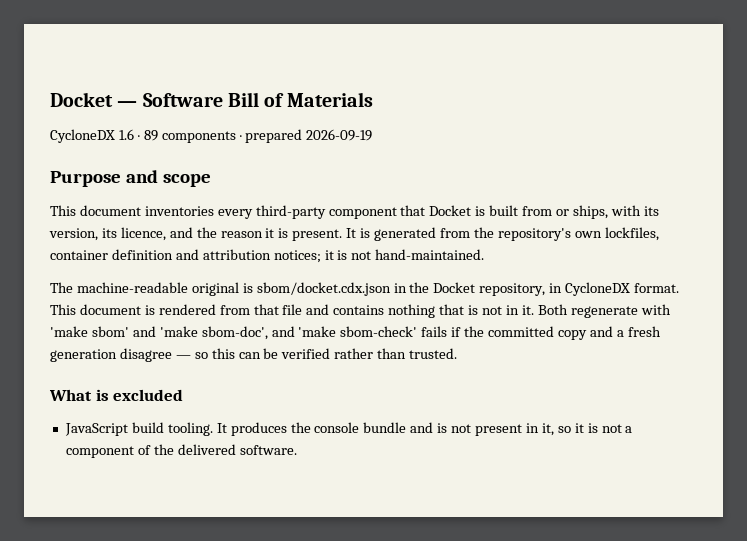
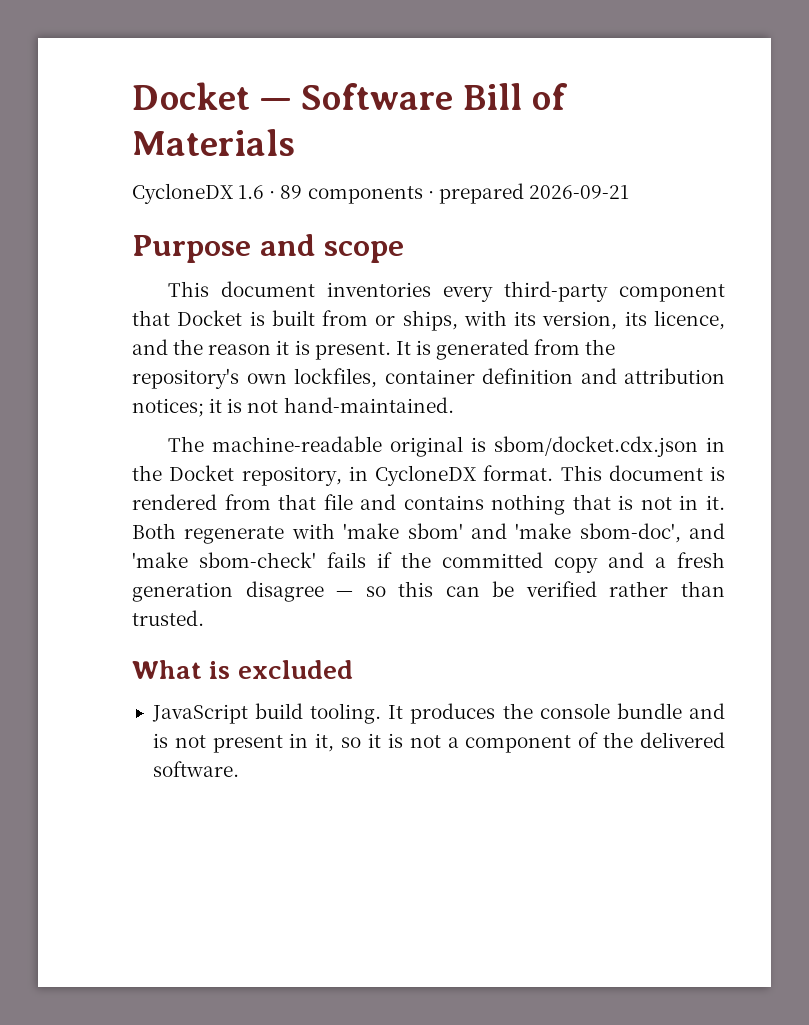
[306,129,373,141] 2026-09-19 -> [528,185,629,199] 2026-09-21

